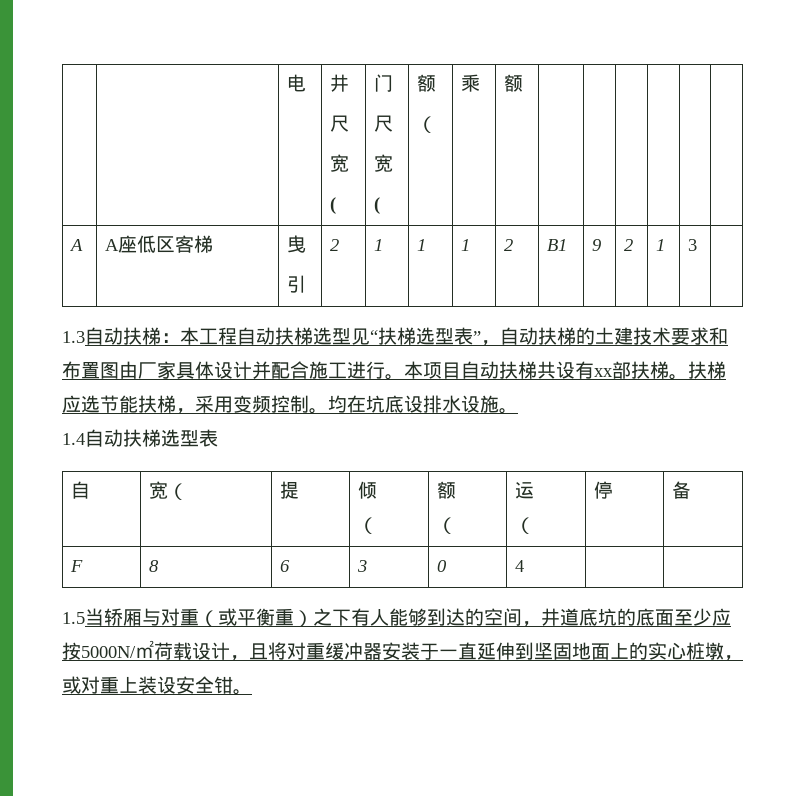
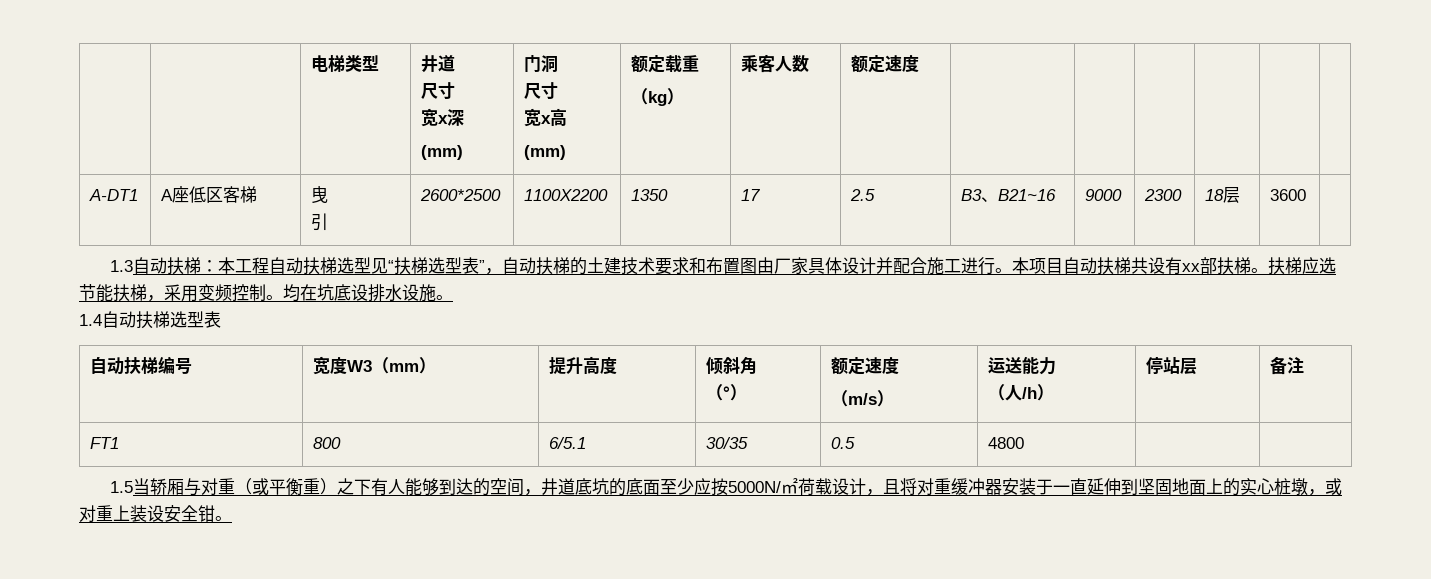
[329,74,349,92] [329,115,349,132] [329,154,349,172] [329,197,336,214] [373,74,393,92] [373,115,393,132] [373,154,393,172] [373,197,380,214] [416,74,436,92] [416,116,436,133] [460,74,480,92] [503,74,523,92] [68,239,83,251] | 井 // 尺 // 宽 // ( | 门 // 尺 // 宽 // ( | 额 // （ | 乘 | 额 | | | | | | // A -> [328,54,380,72] [421,55,456,73] [421,82,456,100] [421,108,465,127] [421,145,464,160] [524,55,559,72] [524,82,559,100] [524,108,568,127] [524,145,567,160] [631,55,700,73] [631,88,685,106] [741,54,810,73] [851,55,920,73] [89,189,139,201] 梯类型 | 井道 // 尺寸 // 宽x深 // (mm) | 门洞 // 尺寸 // 宽x高 // (mm) | 额定载重 // （kg） | 乘客人数 | 额定速度 | | | | | | // A-DT1
[329,239,339,251] [373,239,383,251] [416,239,426,251] [460,239,470,251] [503,239,513,251] [546,239,567,251] [591,239,601,251] [623,239,633,251] [655,239,665,251] [687,239,697,251] 2 | 1 | 1 | 1 | 2 | B1 | 9 | 2 | 1 | 3 -> [420,189,502,201] [524,189,609,201] [631,189,669,201] [741,189,761,201] [850,189,876,201] [961,189,1057,202] [1085,189,1123,201] [1144,189,1183,201] [1205,187,1241,203] [1270,189,1307,201] 2600*2500 | 1100X2200 | 1350 | 17 | 2.5 | B3、B21~16 | 9000 | 2300 | 18层 | 3600
[148,481,187,500] | 宽（ -> [107,356,193,375] [313,356,437,375] 动扶梯编号 | 宽度W3（mm）
(299, 490) none -> [566,356,618,375] 升高度
[357,517,377,534] [436,481,456,499] [436,517,456,534] // （ | 额 // （ -> [723,356,758,374] [706,384,748,401] [831,357,900,375] [831,390,895,407] 斜角 // （°） | 额定速度 // （m/s）
[514,517,534,534] // （ -> [1005,356,1057,375] [988,384,1055,401] 送能力 // （人/h）
(613, 490) none -> [1163,357,1198,375] 站层
[69,560,83,572] [148,560,159,572] [279,560,290,572] [356,560,367,572] [436,560,447,572] [514,560,524,572] // F | 8 | 6 | 3 | 0 | 4 -> [1287,357,1305,374] [90,437,120,449] [313,437,342,449] [549,437,587,449] [706,437,749,449] [831,437,856,449] [988,437,1025,449] 注 // FT1 | 800 | 6/5.1 | 30/35 | 0.5 | 4800

